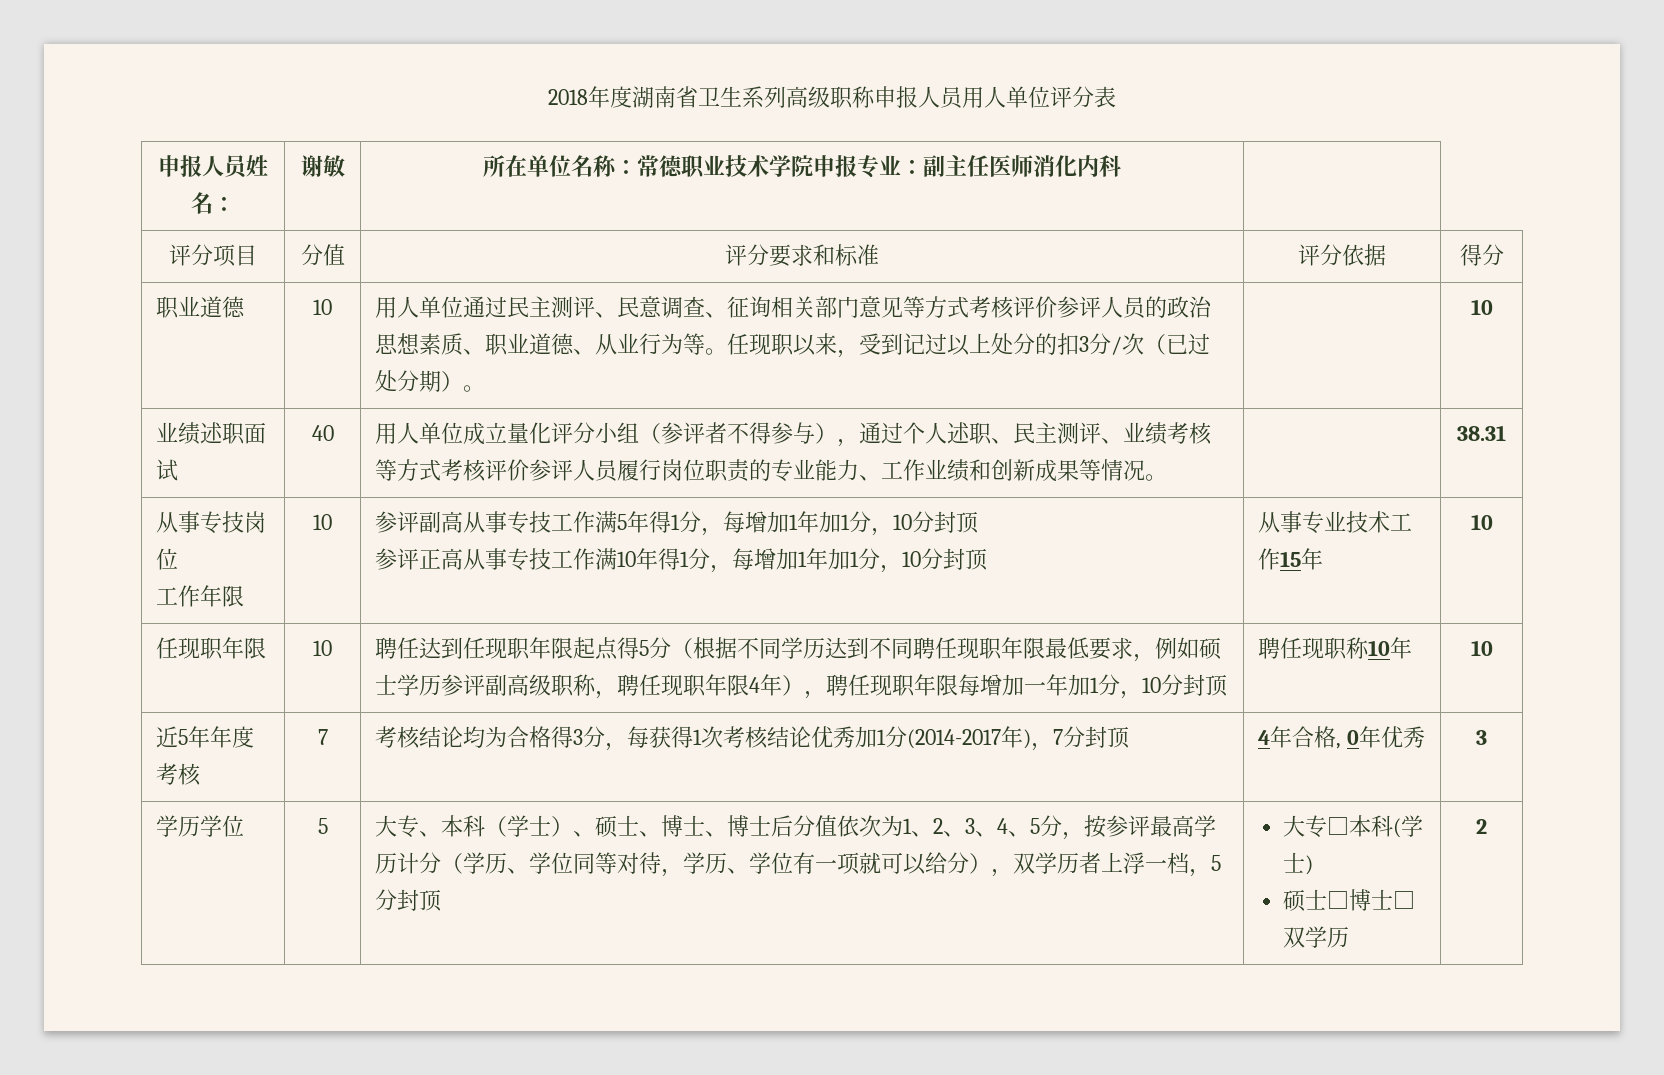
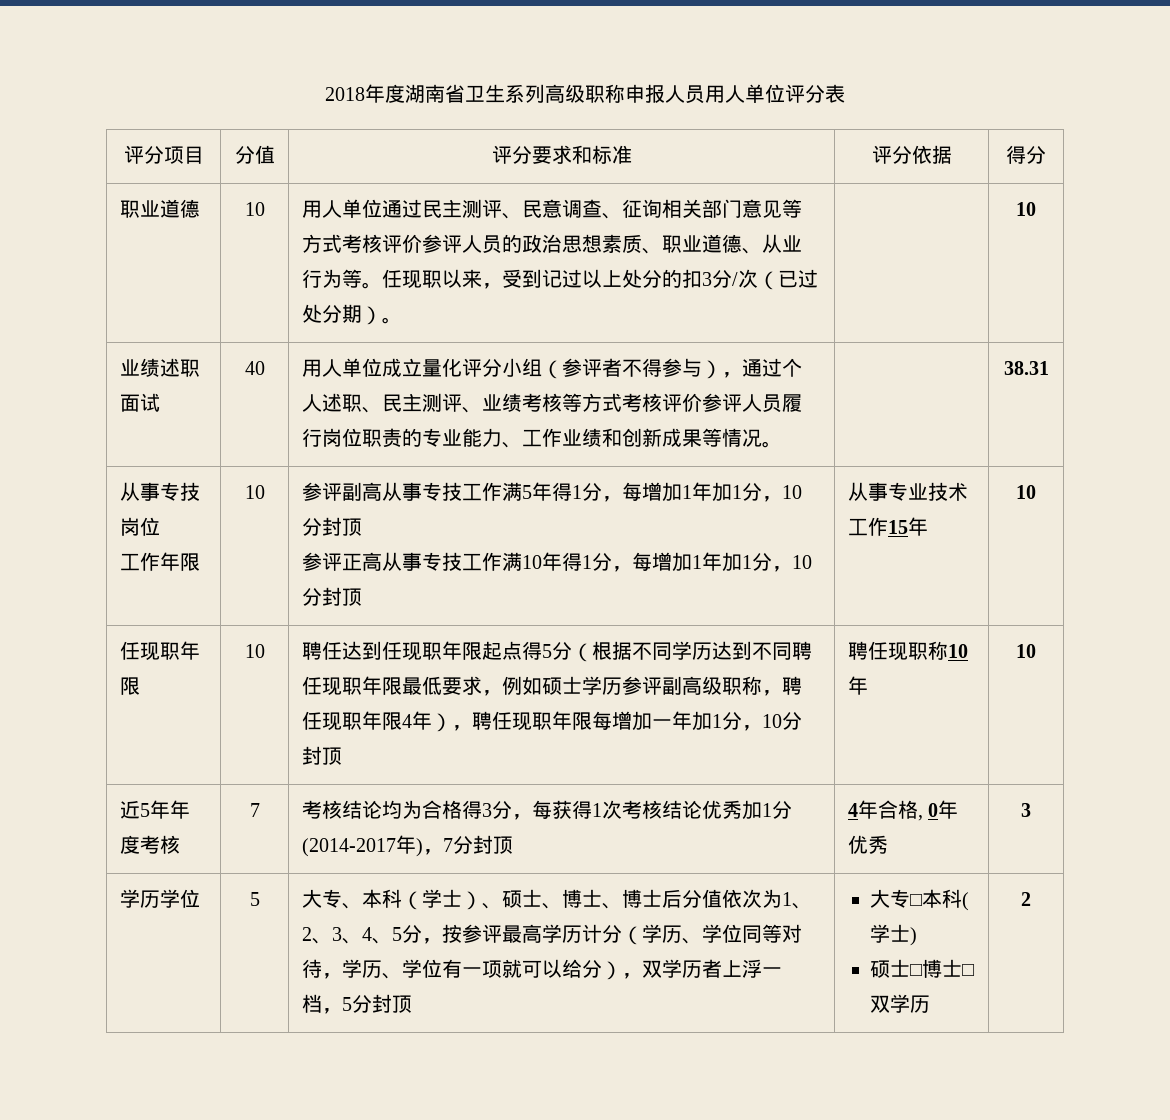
[158,155,268,179] [191,192,235,214] [300,155,345,177] [483,155,1121,179] // 申报人员姓名： | 谢敏 | 所在单位名称：常德职业技术学院申报专业：副主任医师消化内科 | -> (845, 93) none

